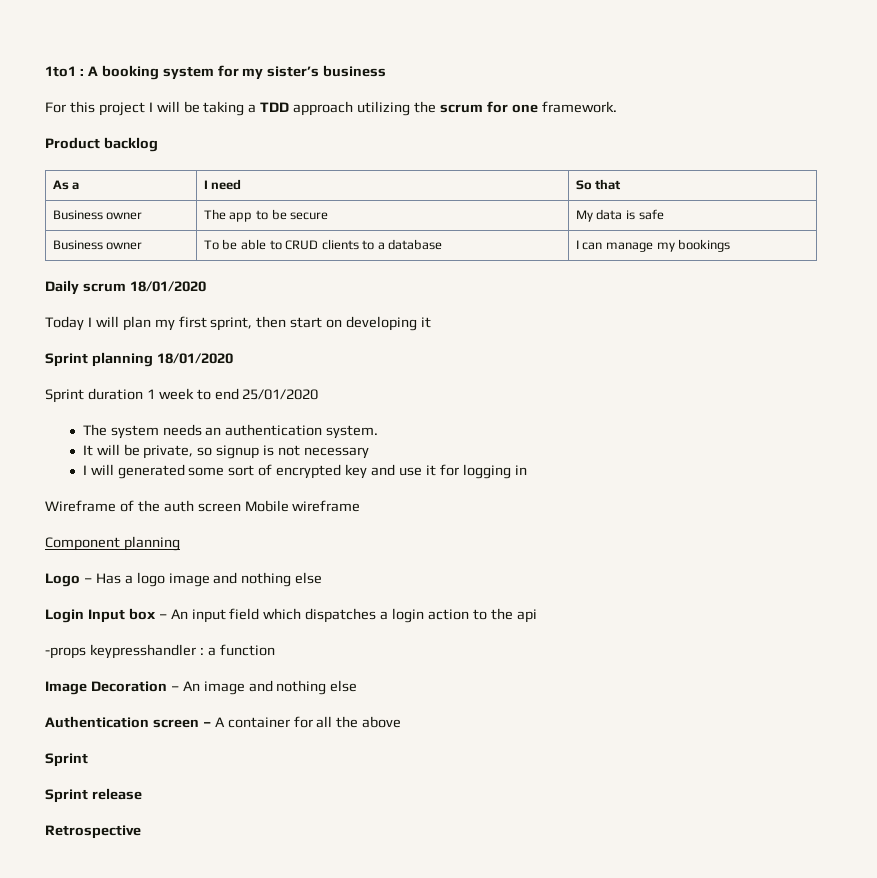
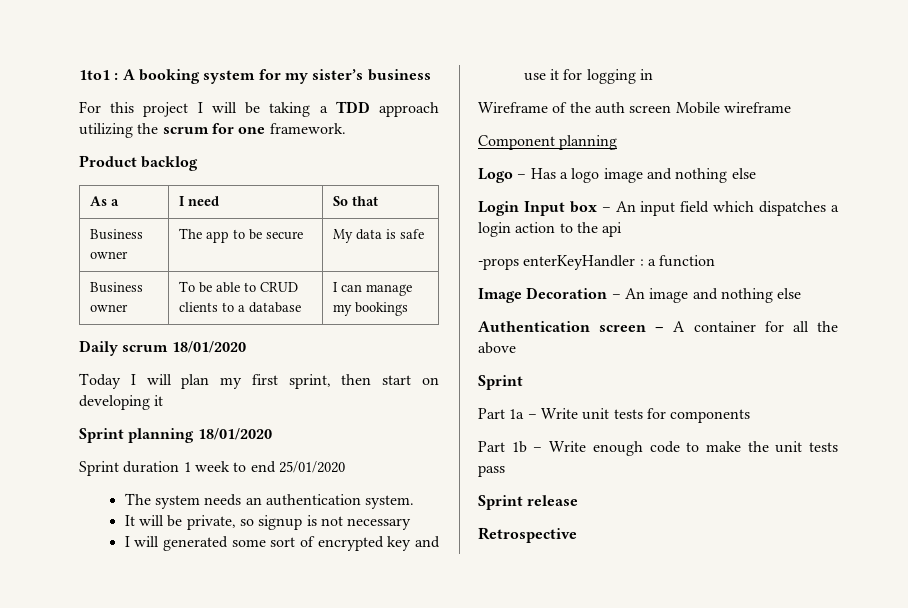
[89,644,196,659] keypresshandler -> [523,255,636,270] enterKeyHandler
(88, 760) none -> [478,408,751,423] [478,441,838,456] [478,465,505,477] // Part 1a – Write unit tests for components // Part 1b – Write enough code to make the unit tests pass

